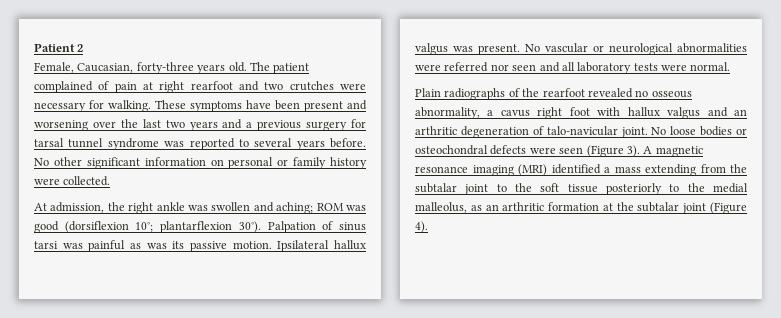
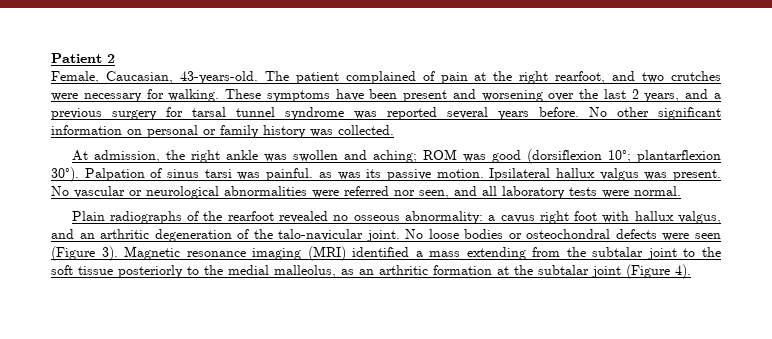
[136,62,247,74] forty-three years old. -> [179,71,258,84] 43-years-old.
[159,81,233,93] right rearfoot -> [493,71,606,84] the right rearfoot,
[165,120,218,131] two years -> [631,89,680,102] 2 years,
[238,139,249,147] to -> (437, 113) none
[34,178,60,185] were -> [310,129,333,137] was
[88,240,126,252] painful -> [266,168,314,181] painful.
[512,64,537,71] seen -> [419,190,449,199] seen,
[415,107,480,119] abnormality, -> [404,211,483,224] abnormality:
[667,107,701,119] valgus -> [678,211,721,224] valgus,
(544, 130) none -> [253,229,273,239] the
[643,146,703,157] A magnetic -> [124,246,181,260] Magnetic

